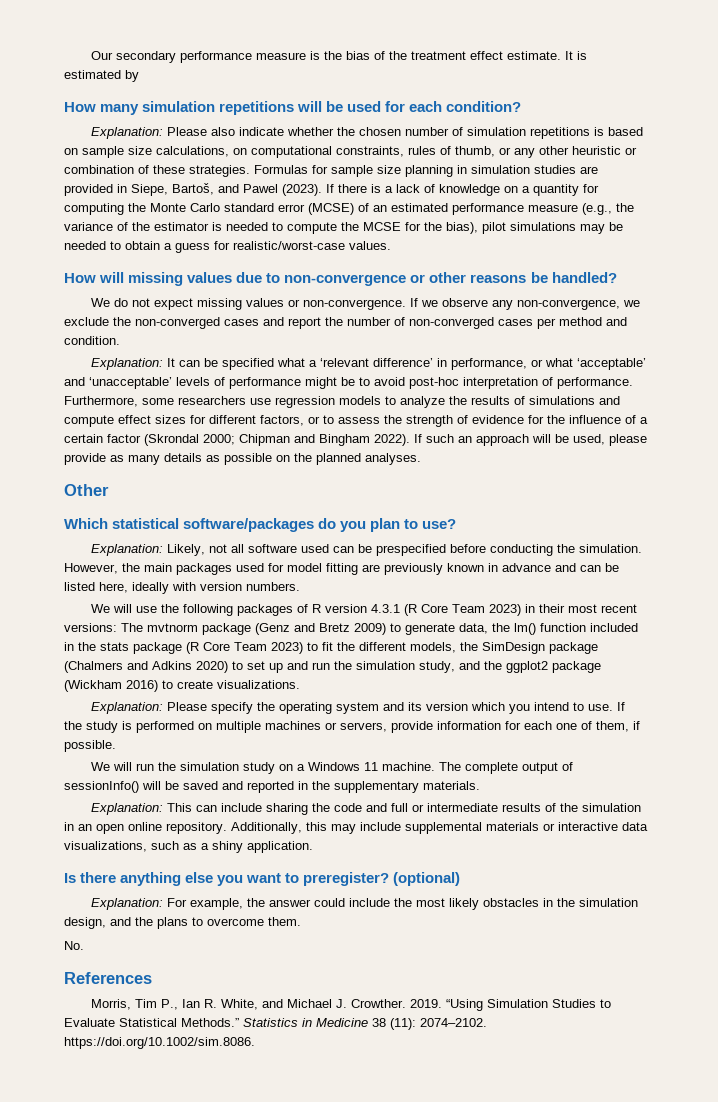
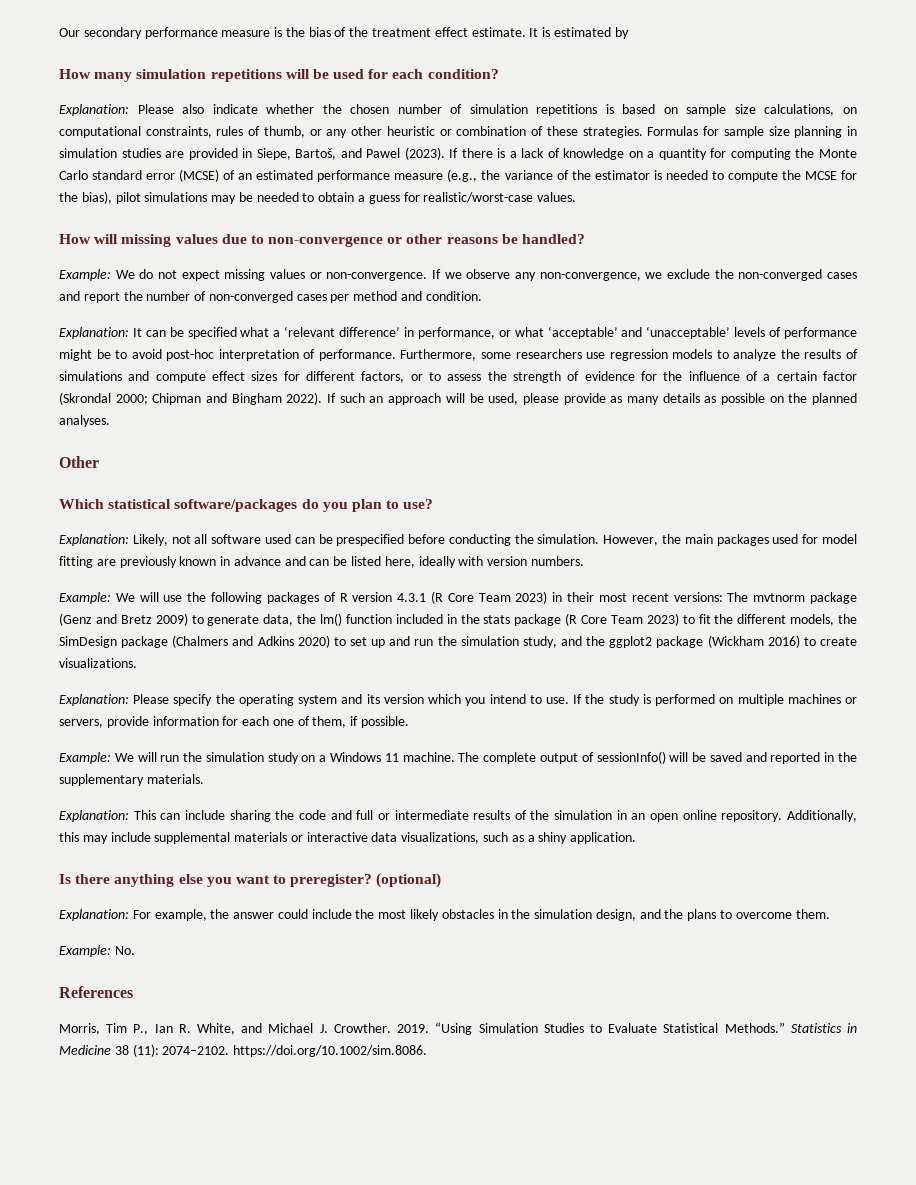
(617, 277) none -> [59,269,111,281] Example:
(300, 586) none -> [59,592,111,604] Example:
(116, 746) none -> [59,752,111,764] Example:
(301, 921) none -> [59,945,111,957] Example:

